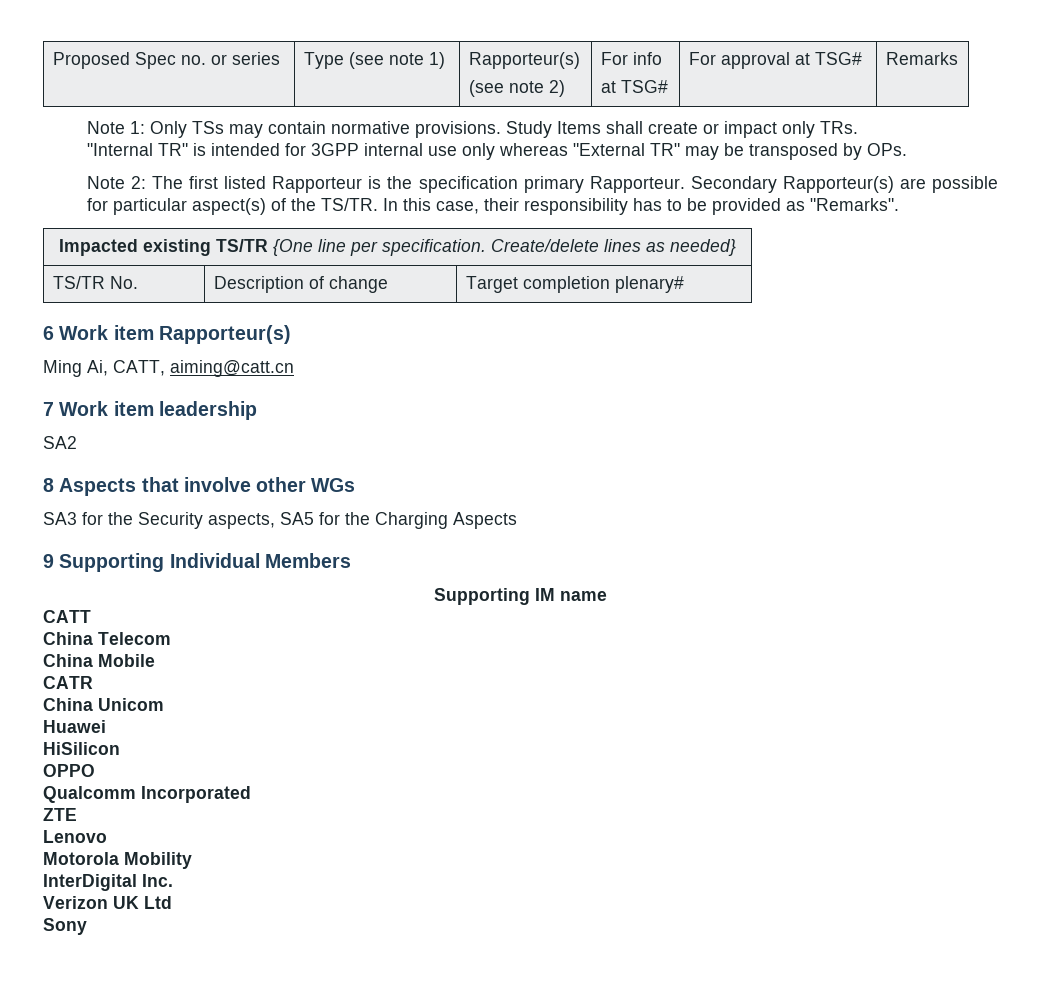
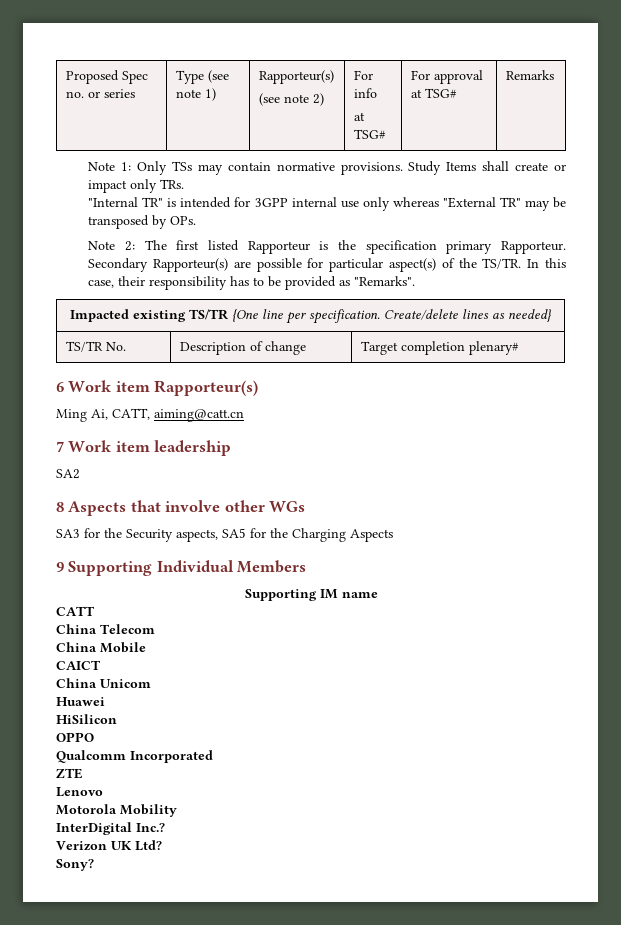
[43,676,93,689] CATR -> [56,660,101,670] CAICT
[142,874,173,887] Inc. -> [136,823,165,832] Inc.?
[144,896,172,909] [43,918,87,935] Ltd // Sony -> [135,840,162,851] [56,859,94,871] Ltd? // Sony?

